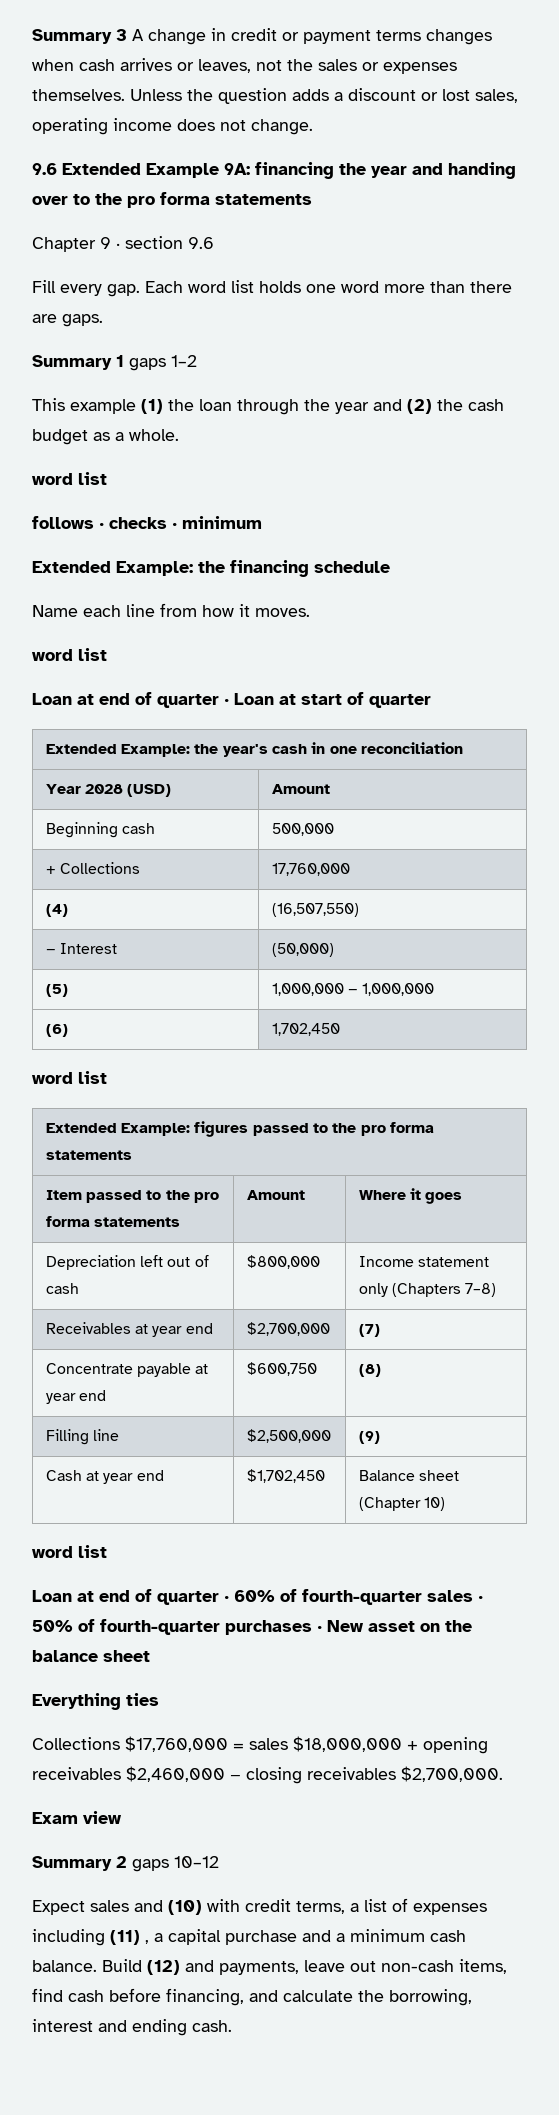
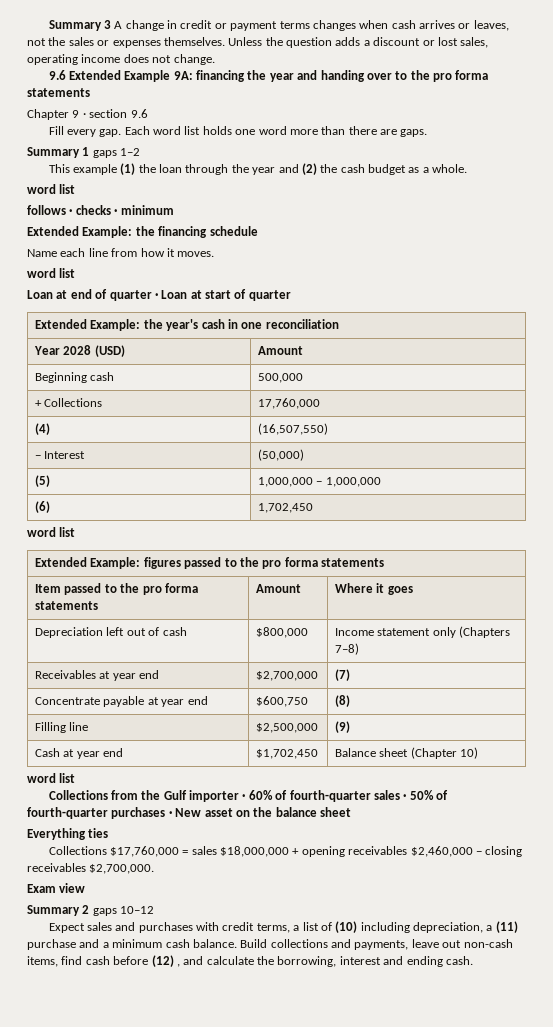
[32,1589,219,1605] Loan at end of quarter -> [48,790,240,802] Collections from the Gulf importer
[168,1900,202,1915] (10) -> [138,922,193,933] purchases
[413,1903,487,1915] [32,1929,221,1946] expenses including (11) , a capital -> [335,921,518,933] (10) including depreciation, a (11)
[147,1960,180,1975] (12) -> [270,939,328,948] collections
[166,1988,244,2006] financing, -> [151,955,180,967] (12) ,

